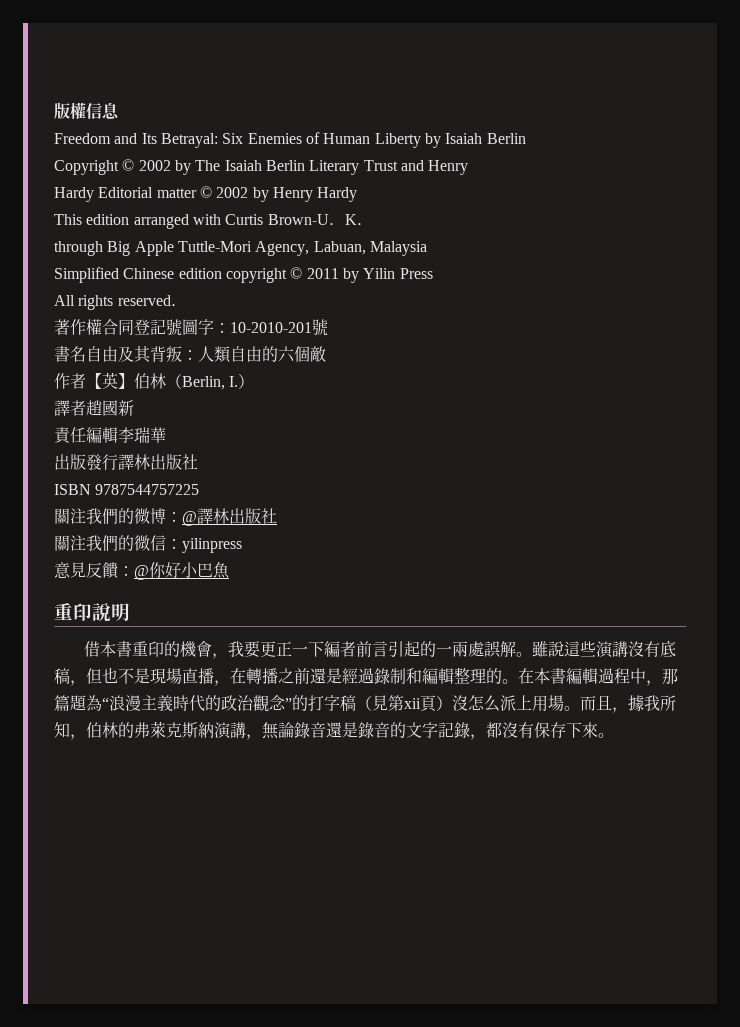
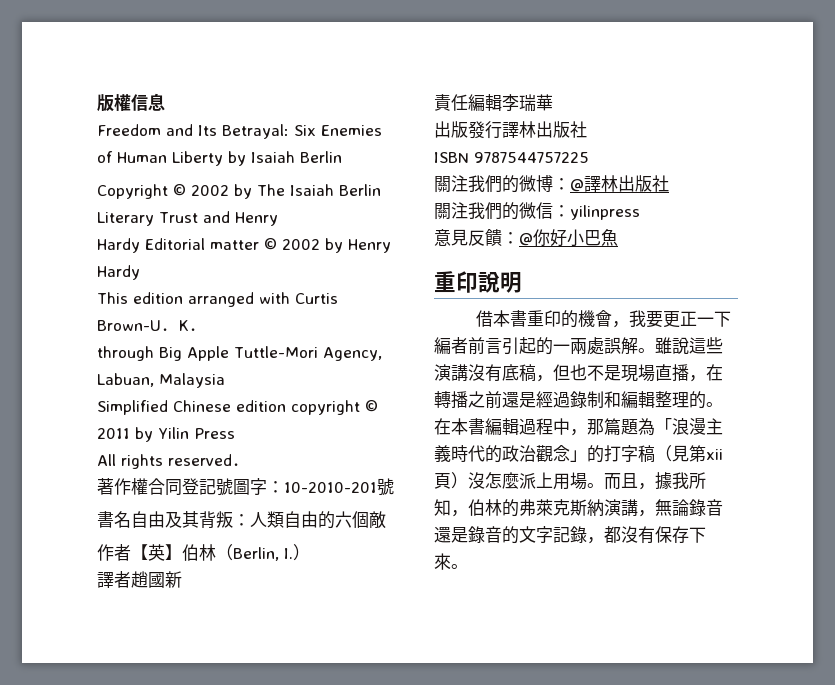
[102,697,109,709] “ -> [655,418,672,433] 「
[285,698,292,709] ” -> [570,450,587,462] 」
[484,695,500,712] 么 -> [502,472,519,489] 麼

